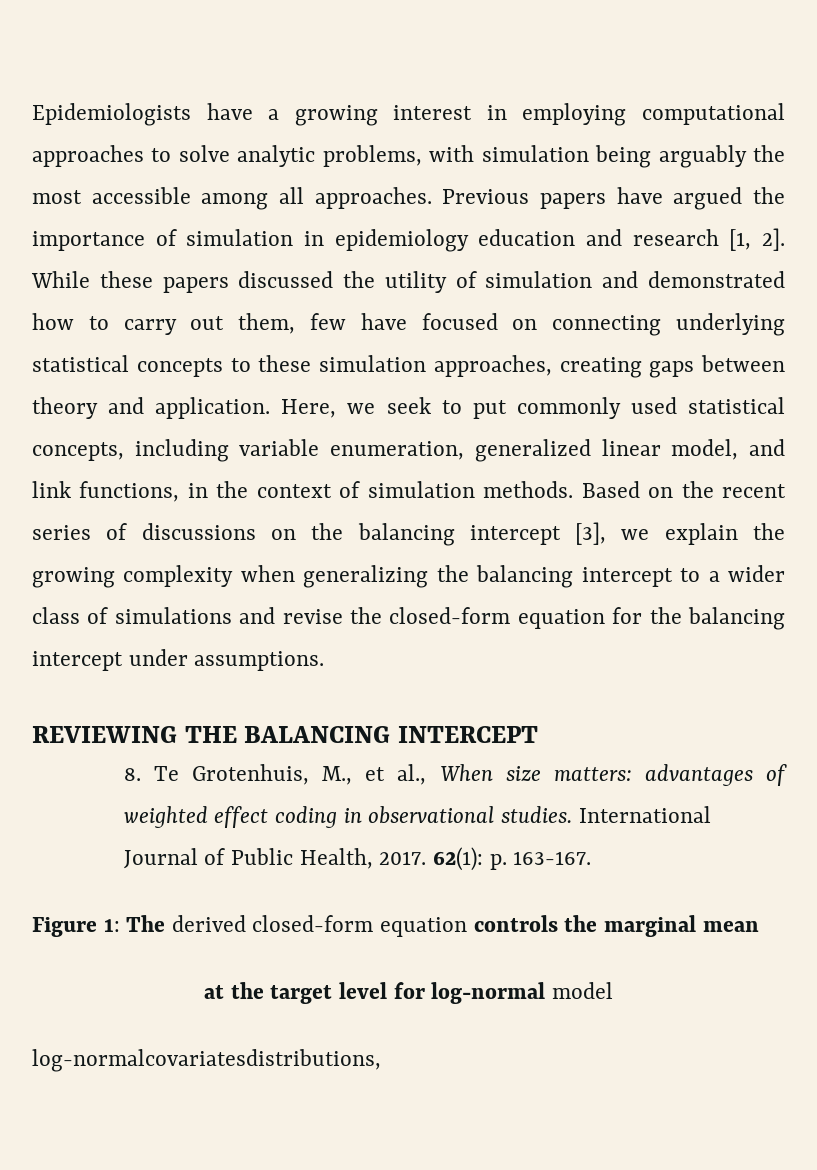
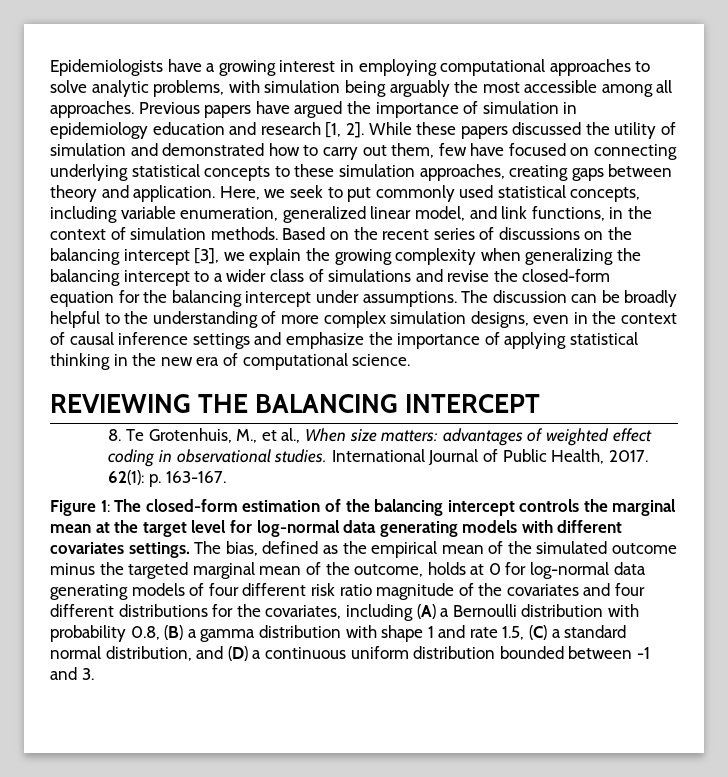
(325, 661) none -> [461,290,678,307] [50,311,678,328] [50,332,638,349] [50,353,411,370] The discussion can be broadly helpful to the understanding of more complex simulation designs, even in the context of causal inference settings and emphasize the importance of applying statistical thinking in the new era of computational science.
[171,915,468,937] derived closed-form equation -> [145,499,515,516] closed-form estimation of the balancing intercept
(759, 926) // -> (91, 528) none
[551,982,613,999] [32,1049,381,1072] model // log-normalcovariatesdistributions, -> [343,520,623,537] [50,541,678,558] [50,562,646,579] [50,583,646,600] [50,604,639,621] [50,625,627,642] [50,646,650,661] [50,667,94,680] data generating models with different covariates settings. The bias, defined as the empirical mean of the simulated outcome minus the targeted marginal mean of the outcome, holds at 0 for log-normal data generating models of four different risk ratio magnitude of the covariates and four different distributions for the covariates, including (A) a Bernoulli distribution with probability 0.8, (B) a gamma distribution with shape 1 and rate 1.5, (C) a standard normal distribution, and (D) a continuous uniform distribution bounded between -1 and 3.

